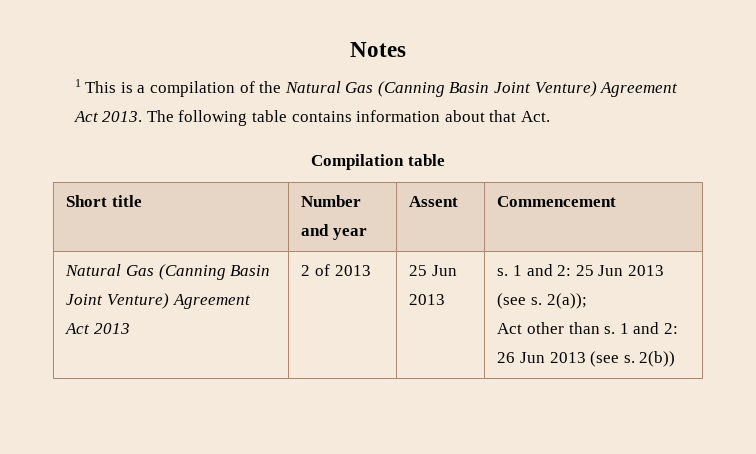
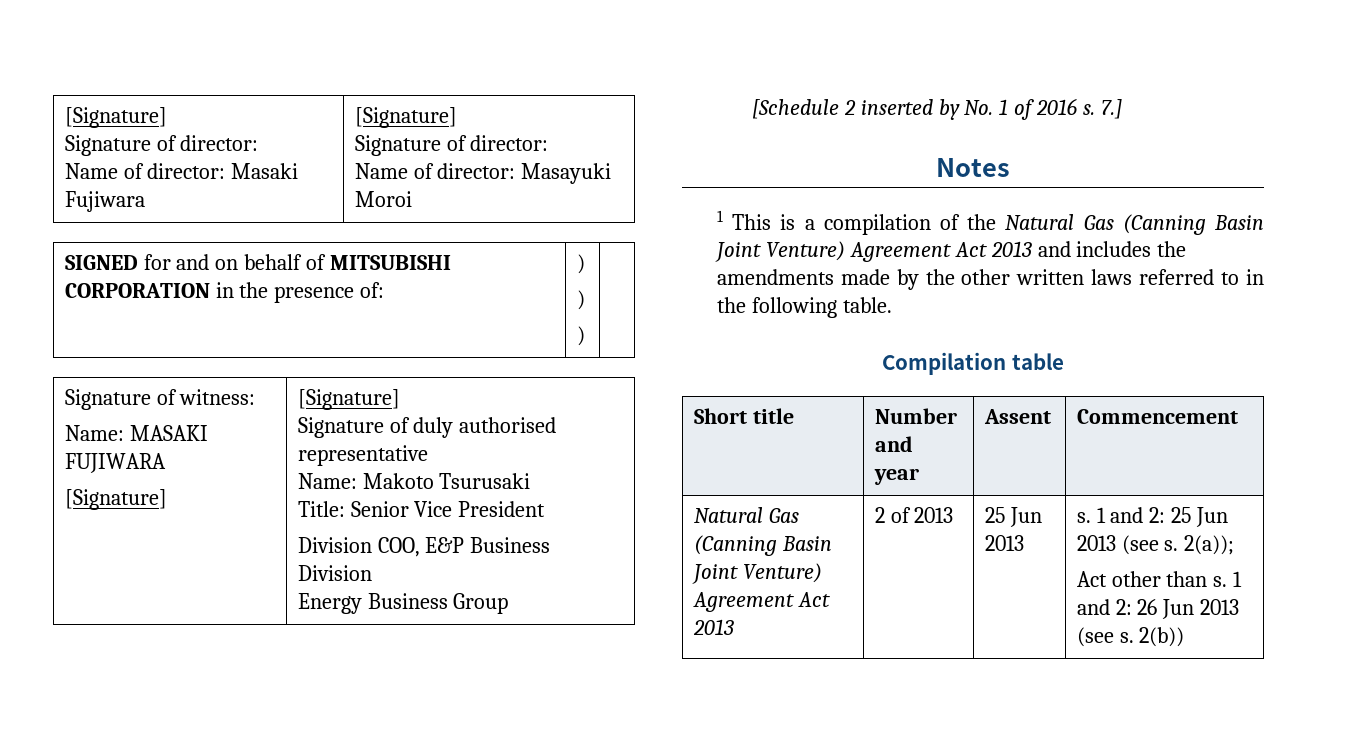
(350, 49) none -> [64,107,167,128] [64,135,259,156] [64,163,299,179] [64,191,145,212] [354,107,457,128] [354,135,549,156] [354,163,612,184] [354,191,412,207] [64,254,452,270] [64,282,385,303] [576,254,585,274] [576,290,585,310] [576,326,585,346] [64,389,256,410] [64,425,208,441] [64,453,166,473] [64,489,167,510] [297,389,400,410] [297,417,557,438] [297,445,428,466] [297,473,531,489] [297,501,546,517] [297,537,551,557] [297,565,372,581] [297,593,509,614] [751,98,1123,120] [Signature] // Signature of director: // Name of director: Masaki Fujiwara | [Signature] // Signature of director: // Name of director: Masayuki Moroi // SIGNED for and on behalf of MITSUBISHI CORPORATION in the presence of: | ) // ) // ) | // Signature of witness: // Name: MASAKI FUJIWARA // [Signature] | [Signature] // Signature of duly authorised representative // Name: Makoto Tsurusaki // Title: Senior Vice President // Division COO, E&P Business Division // Energy Business Group // [Schedule 2 inserted by No. 1 of 2016 s. 7.] //
[102,110,550,126] 2013. The following table contains information about that Act. -> [990,241,1187,257] [716,269,1264,290] [716,297,892,318] 2013 and includes the amendments made by the other written laws referred to in the following table.

